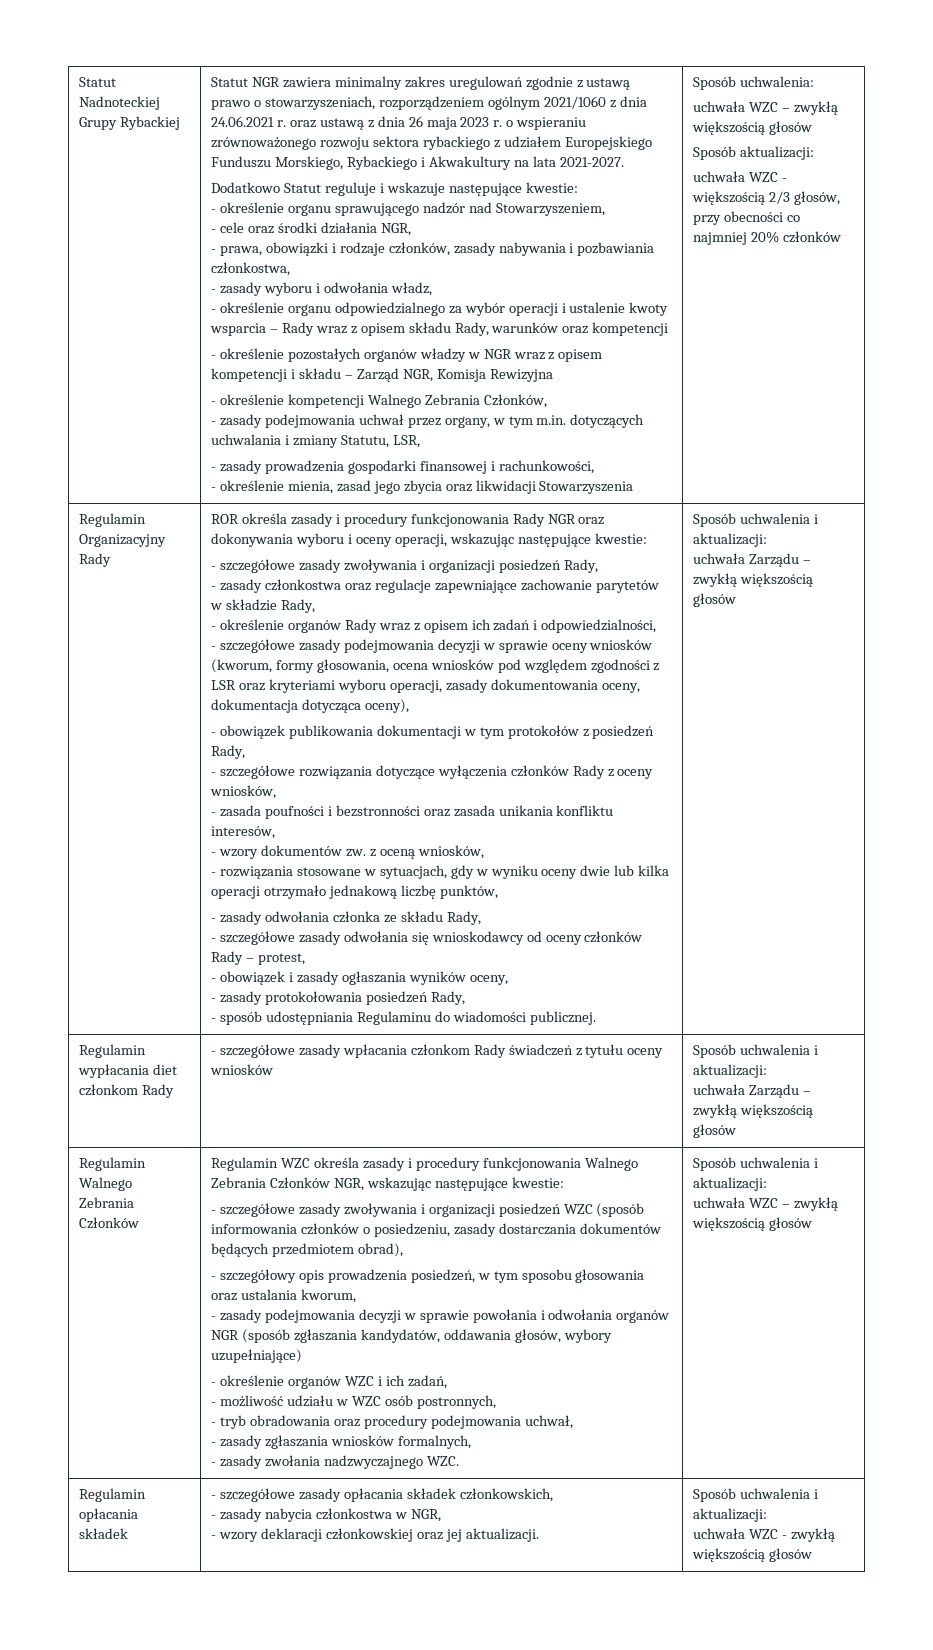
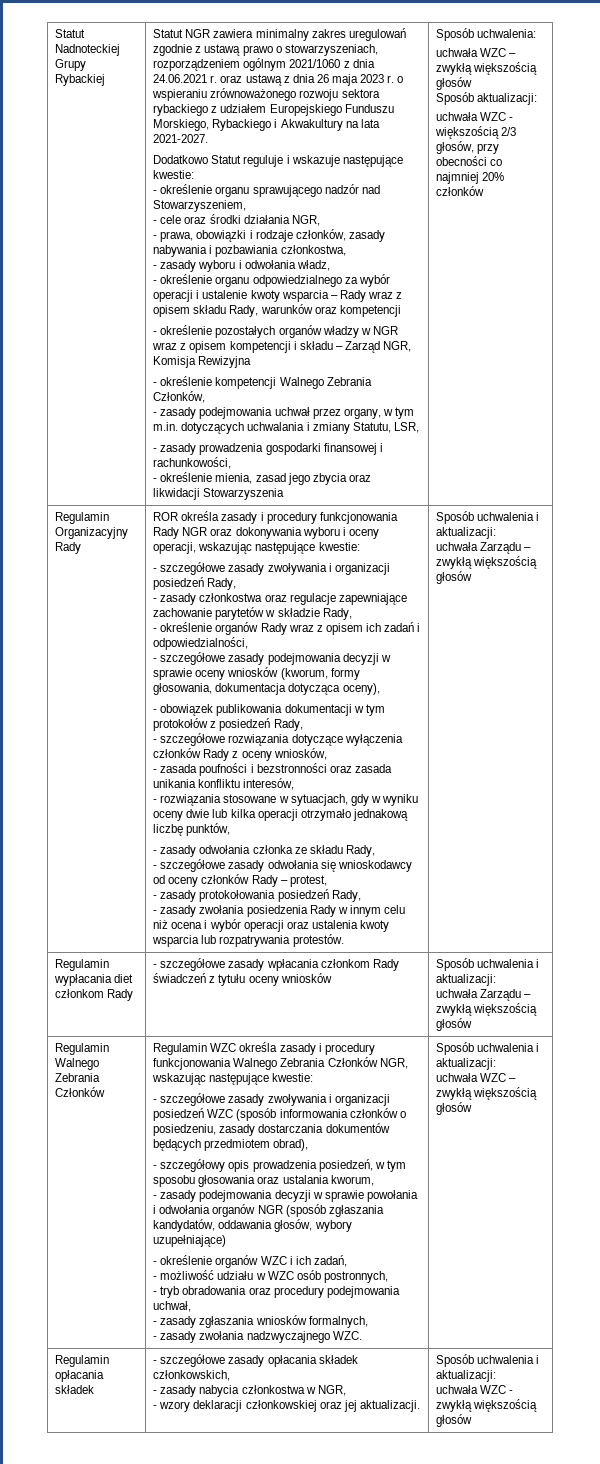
[392,659,660,673] [211,679,640,693] ocena wniosków pod względem zgodności z LSR oraz kryteriami wyboru operacji, zasady dokumentowania oceny, -> (213, 689) none
[211,845,484,859] // - wzory dokumentów zw. z oceną wniosków, -> (295, 784) none
[211,971,508,985] // - obowiązek i zasady ogłaszania wyników oceny, -> (327, 881) none
[220,1011,596,1025] sposób udostępniania Regulaminu do wiadomości publicznej. -> [160,905,405,917] [153,919,389,932] [152,934,344,947] zasady zwołania posiedzenia Rady w innym celu niż ocena i wybór operacji oraz ustalenia kwoty wsparcia lub rozpatrywania protestów.

